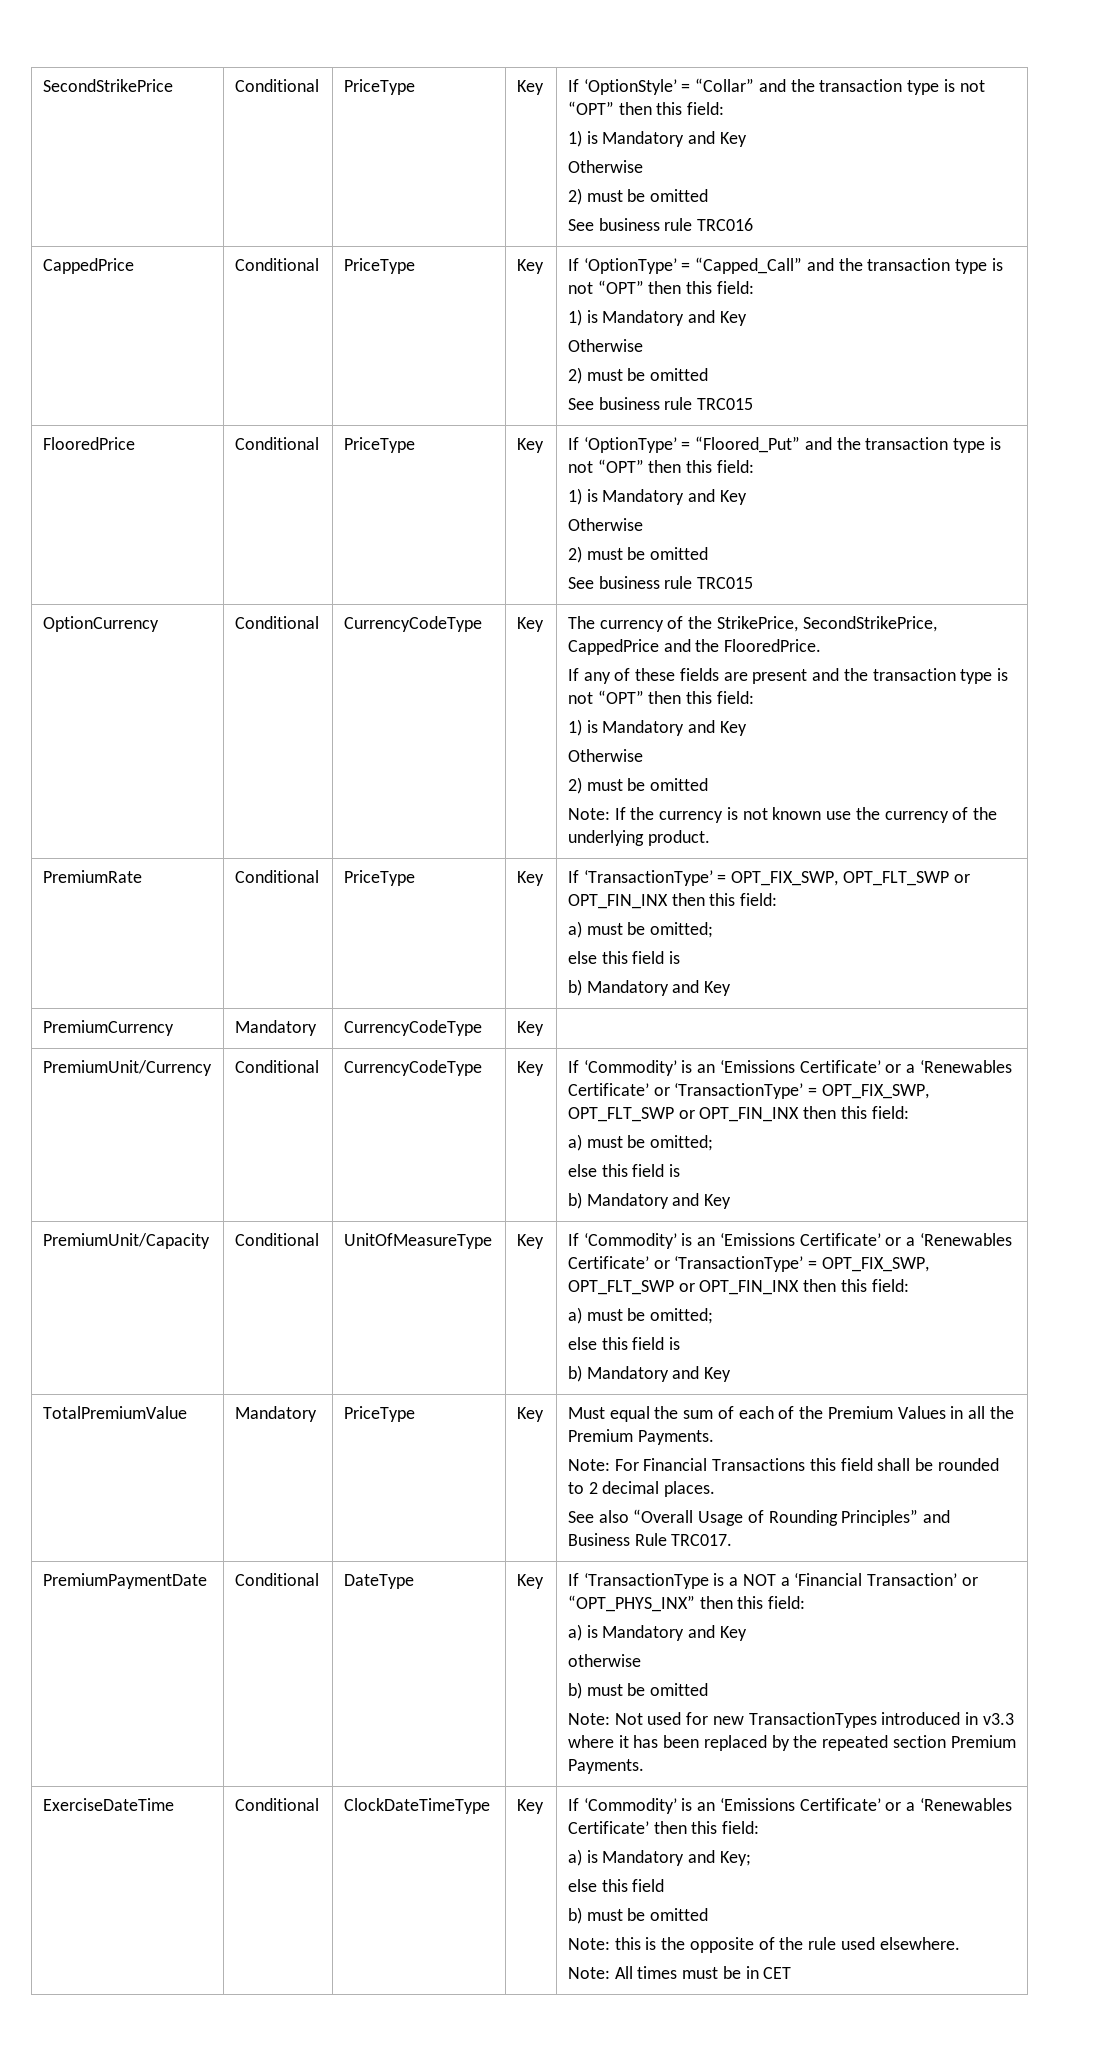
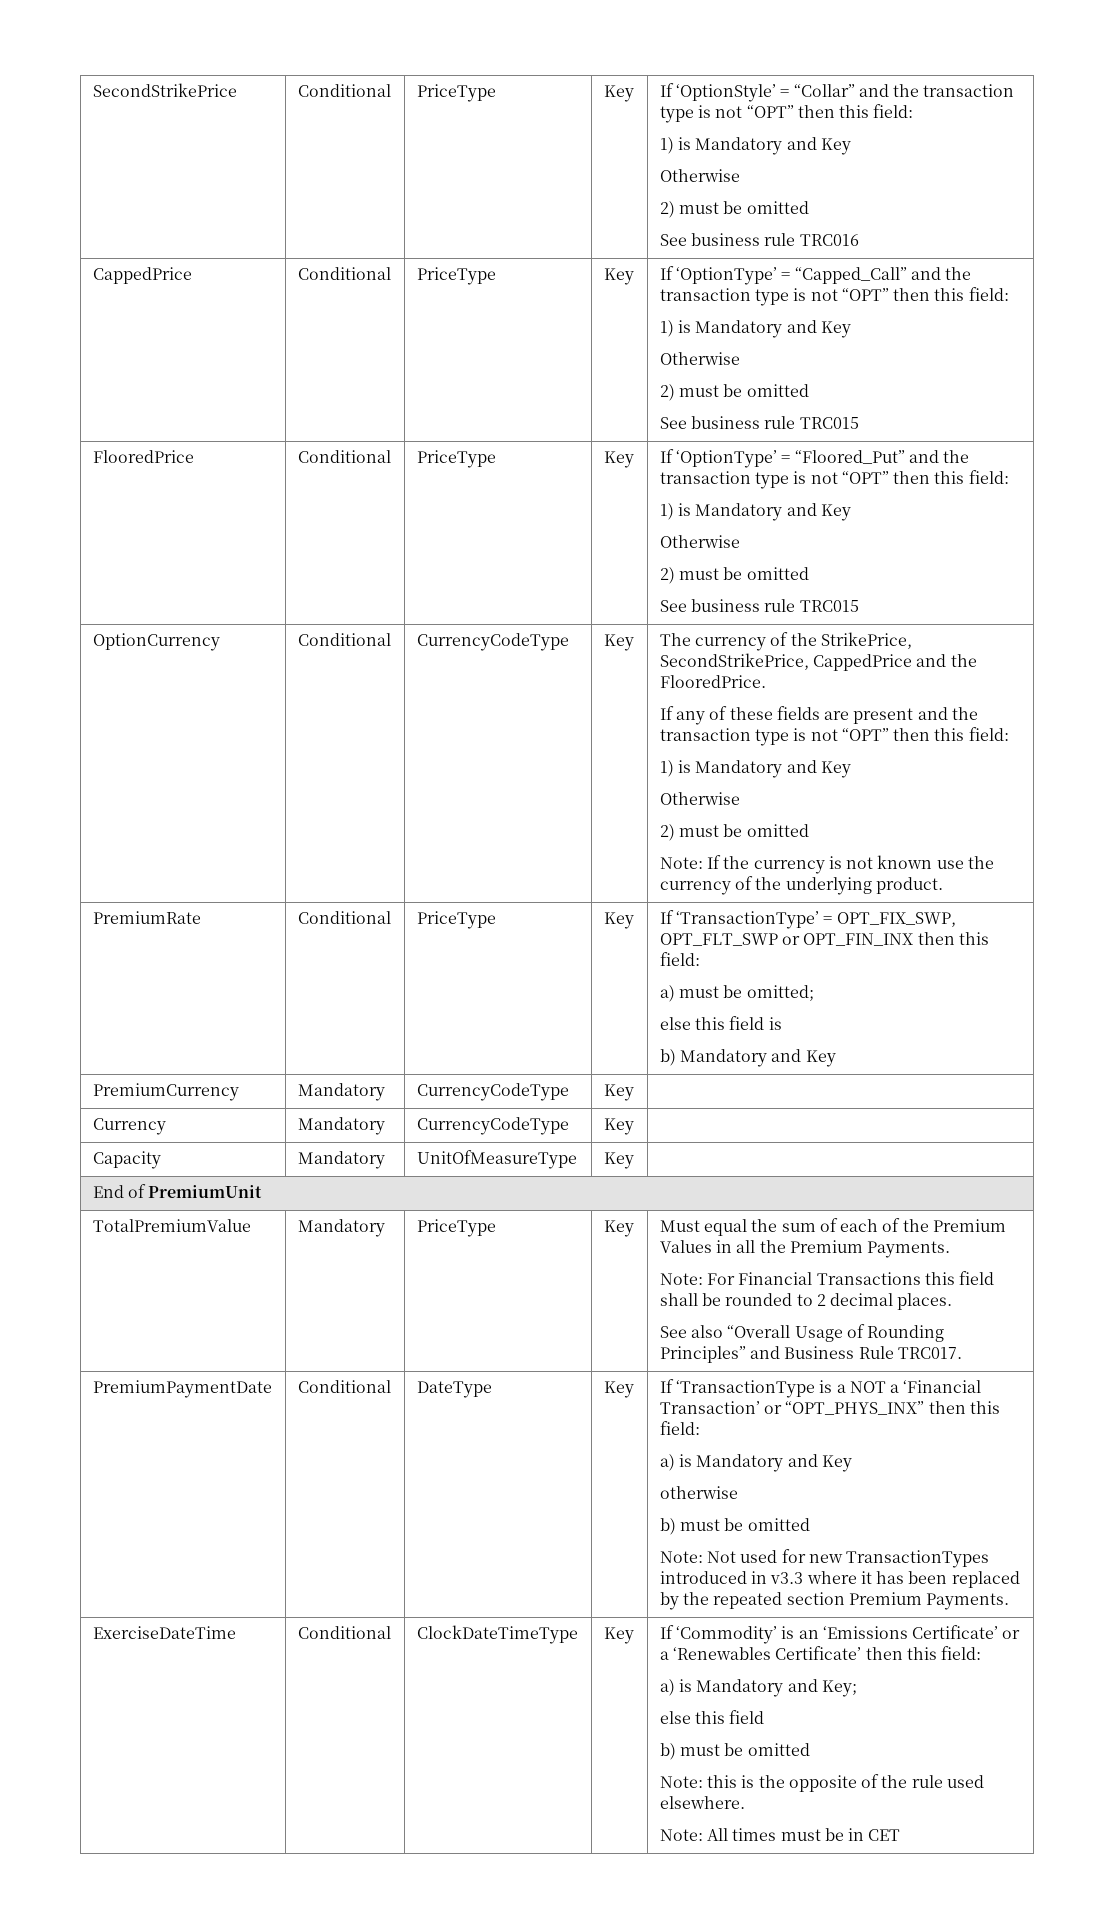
[42,1060,212,1076] [234,1060,319,1073] [343,1060,482,1076] [516,1061,544,1076] [567,1060,1012,1076] [567,1083,929,1099] [567,1106,909,1122] [567,1134,714,1151] [567,1164,681,1177] [567,1192,732,1209] [42,1233,210,1249] [234,1233,319,1246] [343,1233,492,1249] [516,1234,544,1249] [567,1233,1012,1249] [567,1256,929,1272] [567,1279,909,1295] [567,1307,714,1324] [567,1337,681,1350] [567,1365,732,1382] PremiumUnit/Currency | Conditional | CurrencyCodeType | Key | If ‘Commodity’ is an ‘Emissions Certificate’ or a ‘Renewables Certificate’ or ‘TransactionType’ = OPT_FIX_SWP, OPT_FLT_SWP or OPT_FIN_INX then this field: // a) must be omitted; // else this field is // b) Mandatory and Key // PremiumUnit/Capacity | Conditional | UnitOfMeasureType | Key | If ‘Commodity’ is an ‘Emissions Certificate’ or a ‘Renewables Certificate’ or ‘TransactionType’ = OPT_FIX_SWP, OPT_FLT_SWP or OPT_FIN_INX then this field: // a) must be omitted; // else this field is // b) Mandatory and Key -> [92,1118,166,1135] [297,1117,385,1135] [416,1117,569,1135] [603,1118,634,1135] [92,1151,161,1169] [297,1151,385,1169] [416,1150,577,1169] [603,1152,634,1169] [92,1184,263,1198] Currency | Mandatory | CurrencyCodeType | Key | // Capacity | Mandatory | UnitOfMeasureType | Key | // End of PremiumUnit

